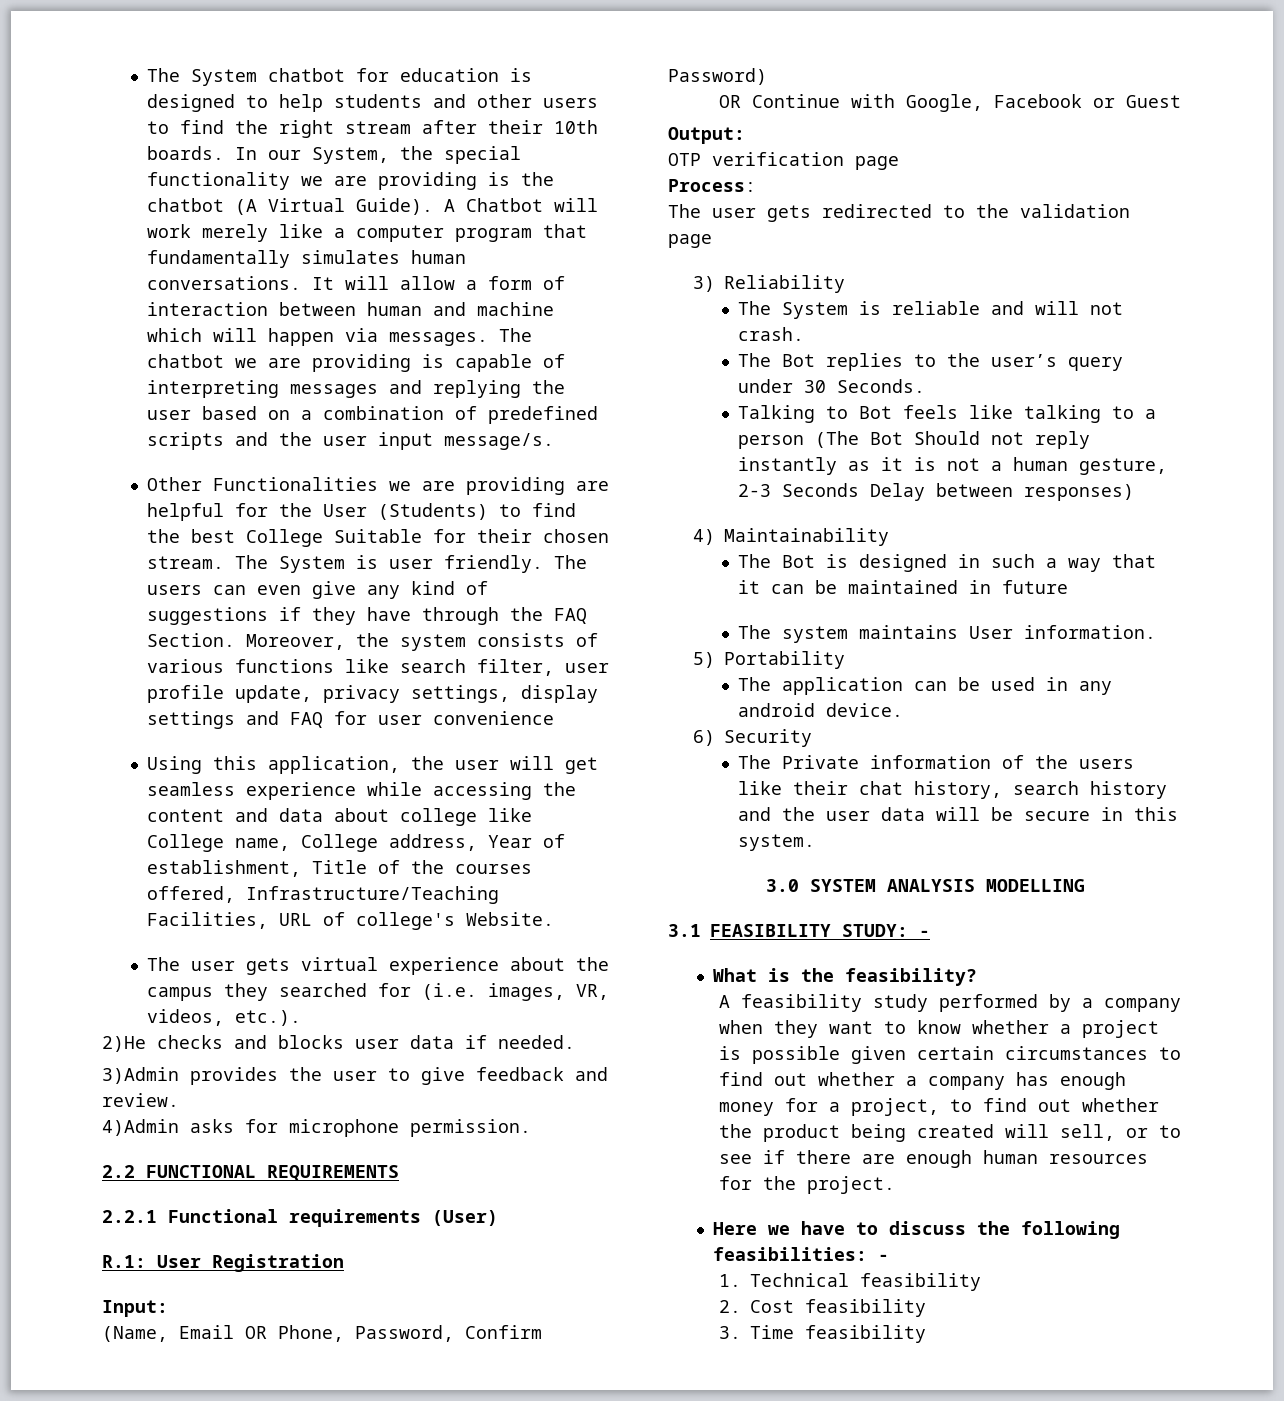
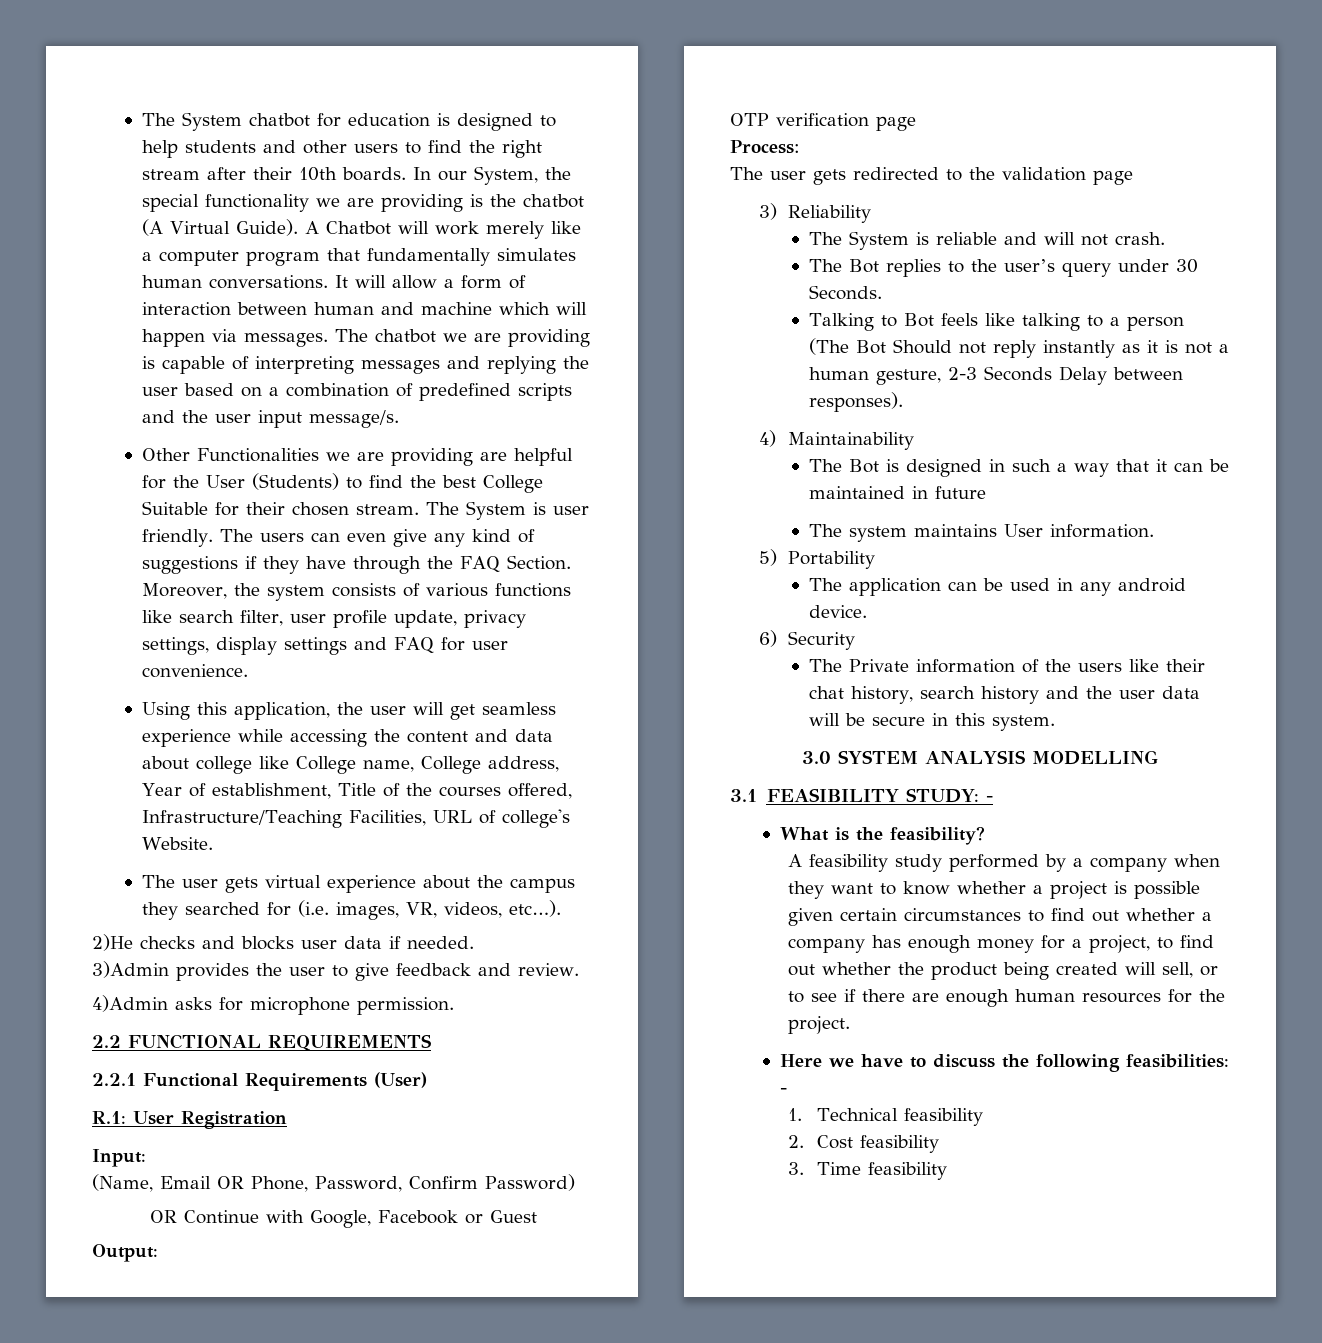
[433,711,555,725] convenience -> [141,664,248,678] convenience.
[235,1010,302,1026] etc.). -> [508,900,561,917] etc…).
[289,1209,421,1227] requirements -> [245,1073,367,1091] Requirements
[1024,484,1135,501] responses) -> [808,392,903,412] responses).

